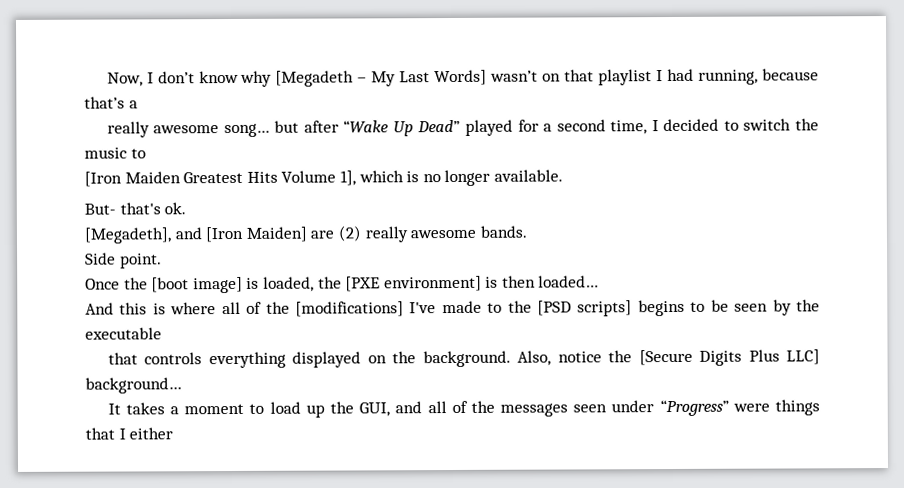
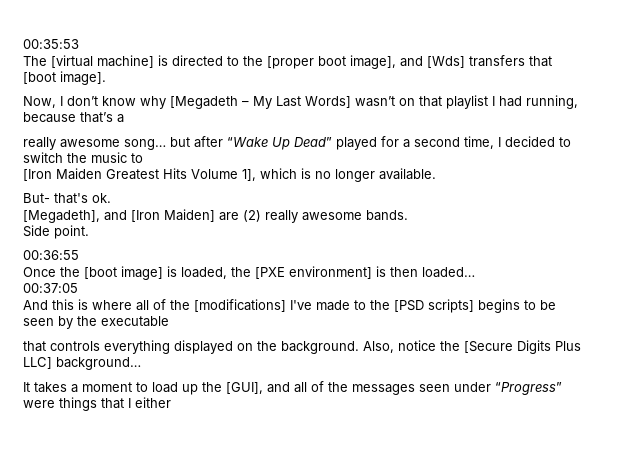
(106, 79) none -> [23,39,79,49] [23,55,552,69] [23,71,106,85] 00:35:53 // The [virtual machine] is directed to the [proper boot image], and [Wds] transfers that [boot image]. //
(162, 261) none -> [23,250,79,260] // 00:36:55
(600, 281) none -> [23,283,78,293] // 00:37:05
[359,402,391,417] GUI, -> [226,382,263,394] [GUI],

